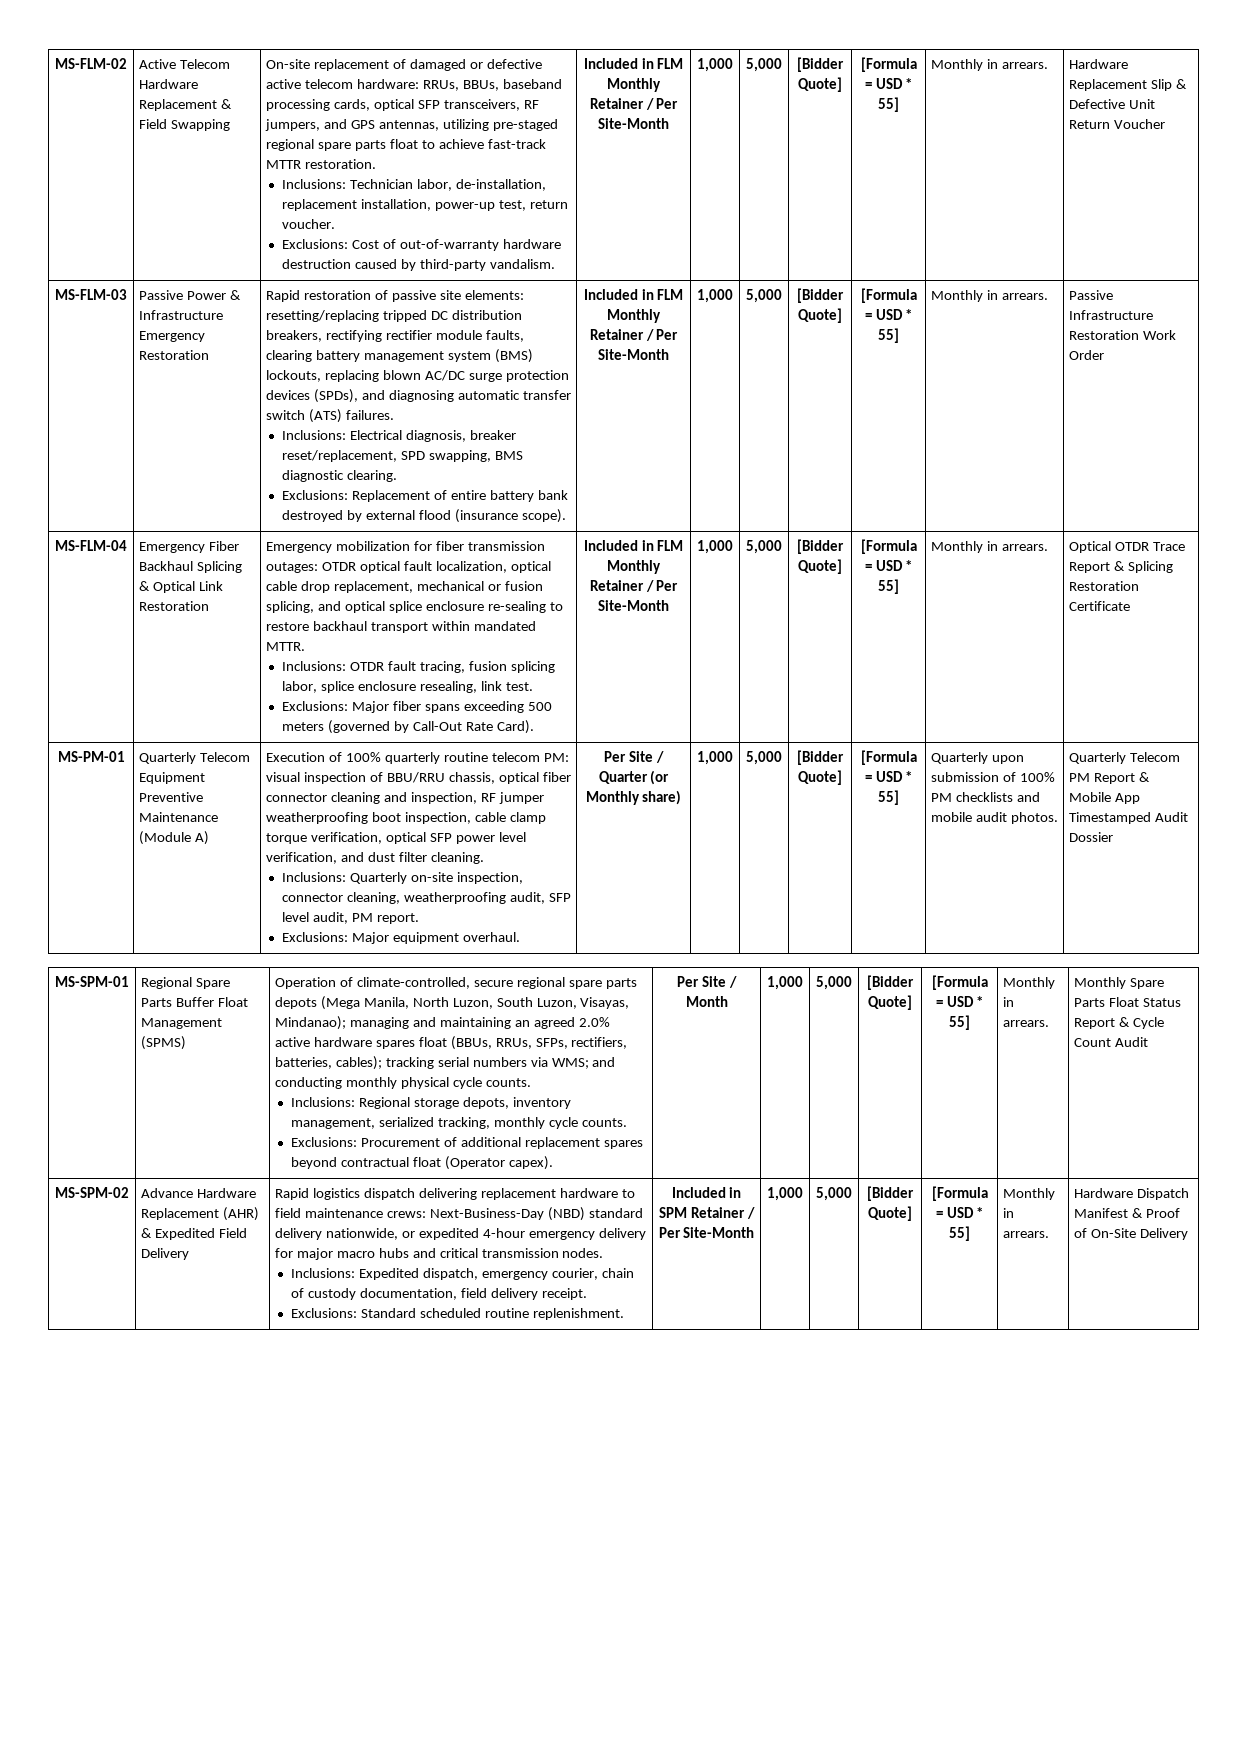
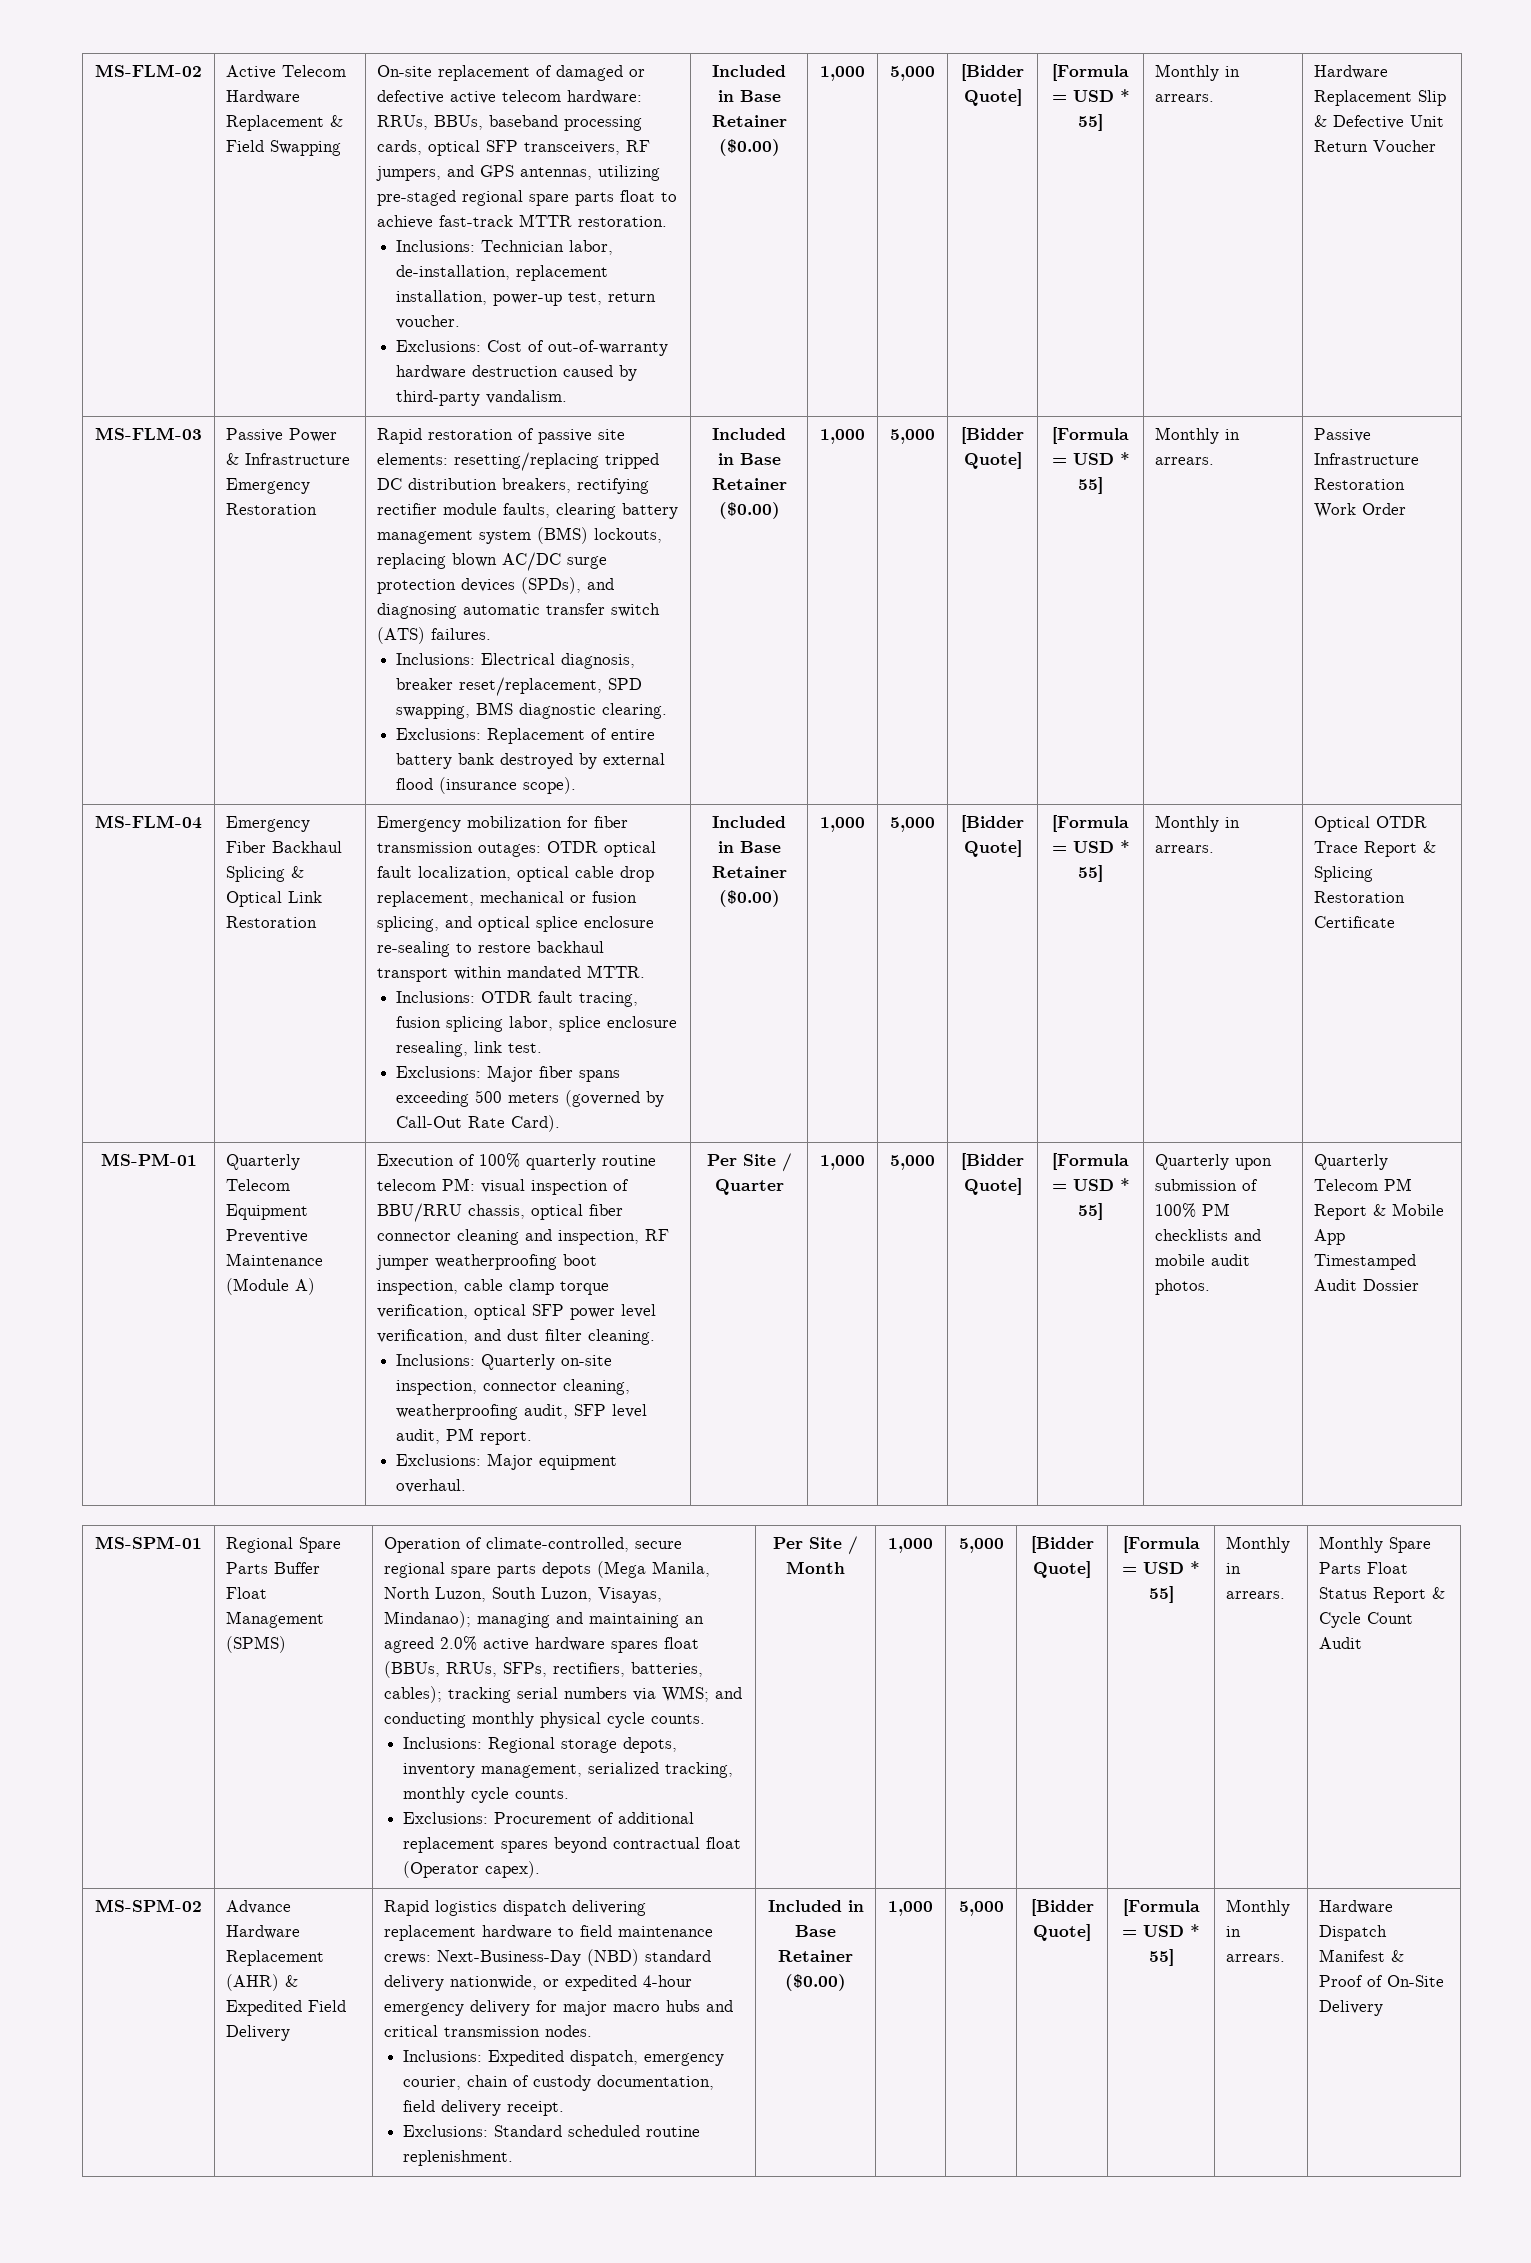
[657,58,684,69] [607,78,661,92] [589,98,679,110] [598,118,669,129] FLM Monthly Retainer / Per Site-Month -> [739,90,781,102] [711,115,787,127] [718,139,780,156] Base Retainer ($0.00)
[657,289,684,300] [607,309,661,323] [589,329,679,341] [598,349,669,360] FLM Monthly Retainer / Per Site-Month -> [739,453,781,465] [711,478,787,490] [718,502,780,519] Base Retainer ($0.00)
[657,540,684,551] [607,560,661,574] [589,580,679,592] [598,600,669,611] FLM Monthly Retainer / Per Site-Month -> [739,841,781,853] [711,866,787,878] [718,890,780,907] Base Retainer ($0.00)
[650,770,670,785] [585,790,682,805] (or Monthly share) -> (784, 1187) none
[659,1207,755,1219] [658,1227,755,1238] SPM Retainer / Per Site-Month -> [795,1925,836,1937] [778,1950,853,1962] [785,1974,846,1991] Base Retainer ($0.00)

